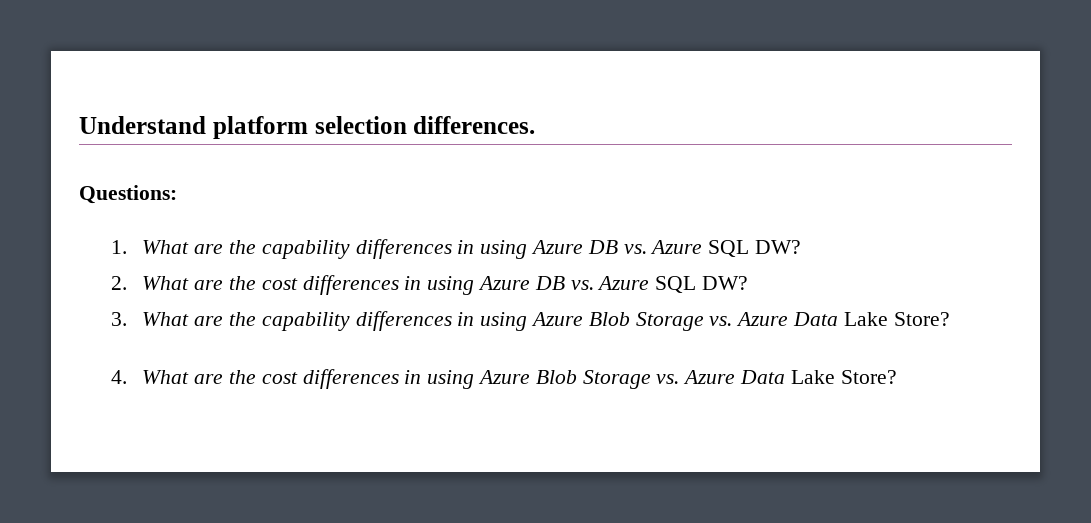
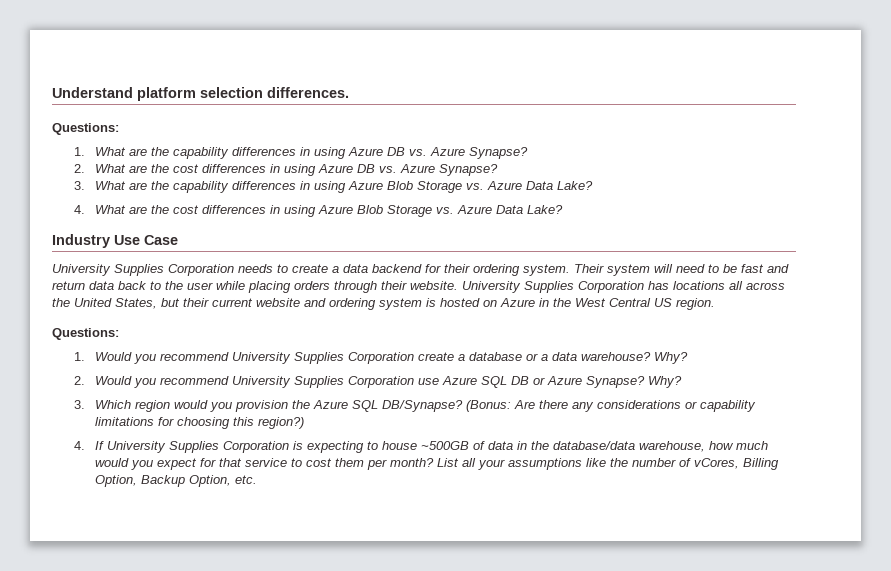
[708,240,802,257] SQL DW? -> [469,147,529,159] Synapse?
[655,276,749,293] SQL DW? -> [439,164,499,176] Synapse?
[843,312,950,326] Lake Store? -> [557,181,594,190] Lake?
[790,370,897,384] Lake Store? -> [527,205,564,214] [52,234,178,248] [52,264,789,276] [52,281,785,293] [52,298,715,310] [52,328,119,340] [73,352,689,364] [73,376,683,388] [73,400,757,412] [95,417,305,429] [73,441,769,453] [95,458,780,470] [95,475,258,487] Lake? // Industry Use Case // University Supplies Corporation needs to create a data backend for their ordering system. Their system will need to be fast and return data back to the user while placing orders through their website. University Supplies Corporation has locations all across the United States, but their current website and ordering system is hosted on Azure in the West Central US region. // Questions: // 1. Would you recommend University Supplies Corporation create a database or a data warehouse? Why? // 2. Would you recommend University Supplies Corporation use Azure SQL DB or Azure Synapse? Why? // 3. Which region would you provision the Azure SQL DB/Synapse? (Bonus: Are there any considerations or capability limitations for choosing this region?) // 4. If University Supplies Corporation is expecting to house ~500GB of data in the database/data warehouse, how much would you expect for that service to cost them per month? List all your assumptions like the number of vCores, Billing Option, Backup Option, etc.

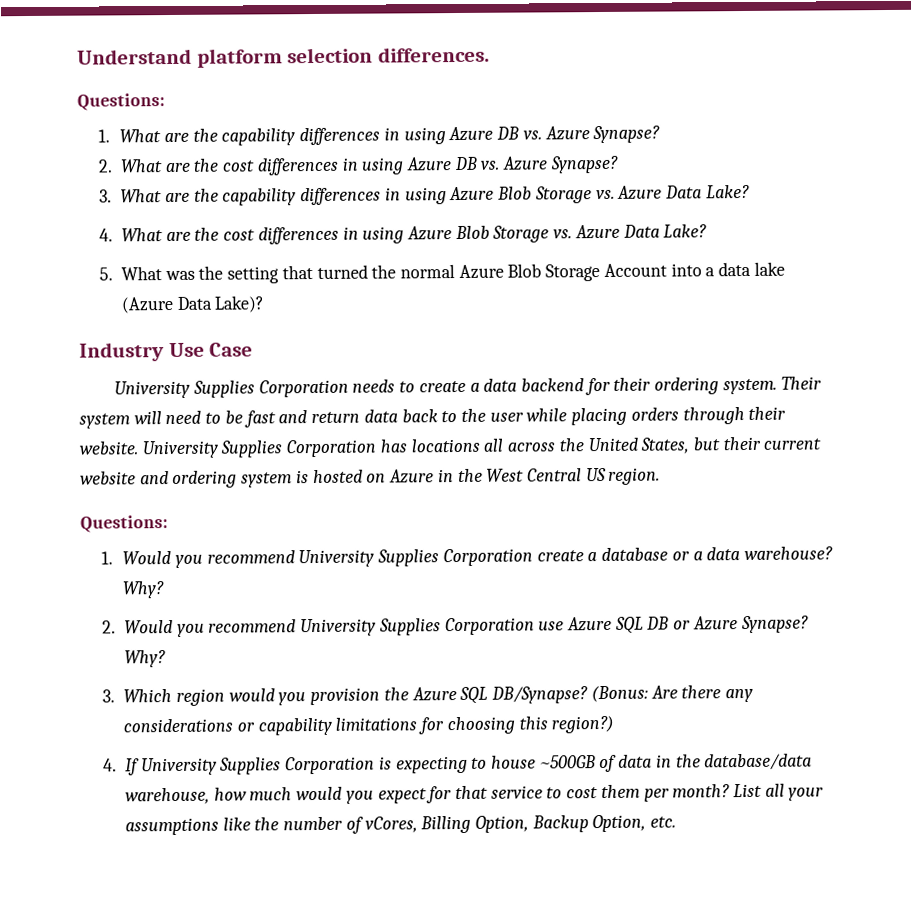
(564, 209) none -> [99,261,785,284] [120,295,266,314] // 5. What was the setting that turned the normal Azure Blob Storage Account into a data lake (Azure Data Lake)?

